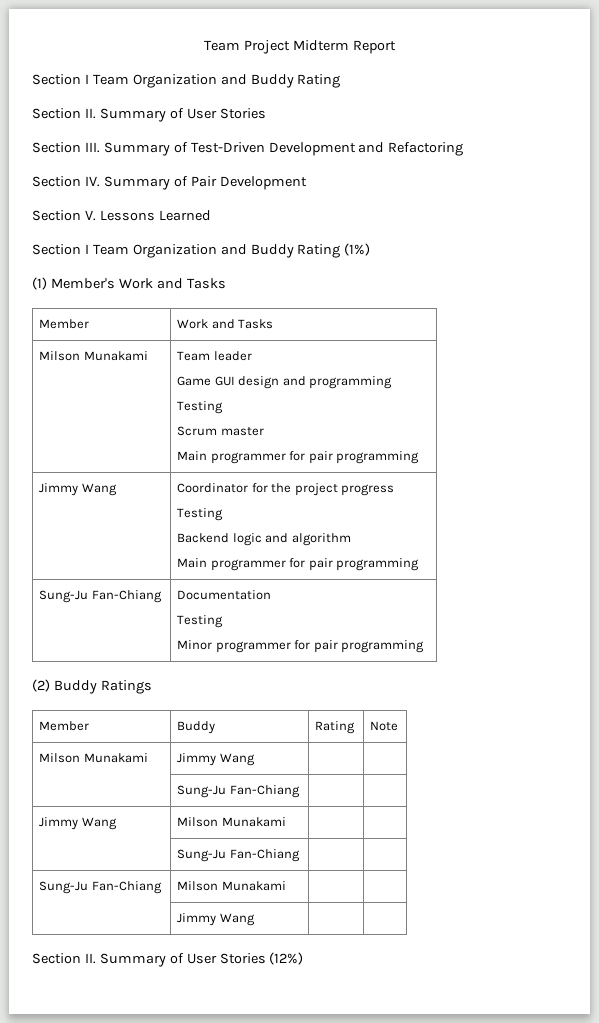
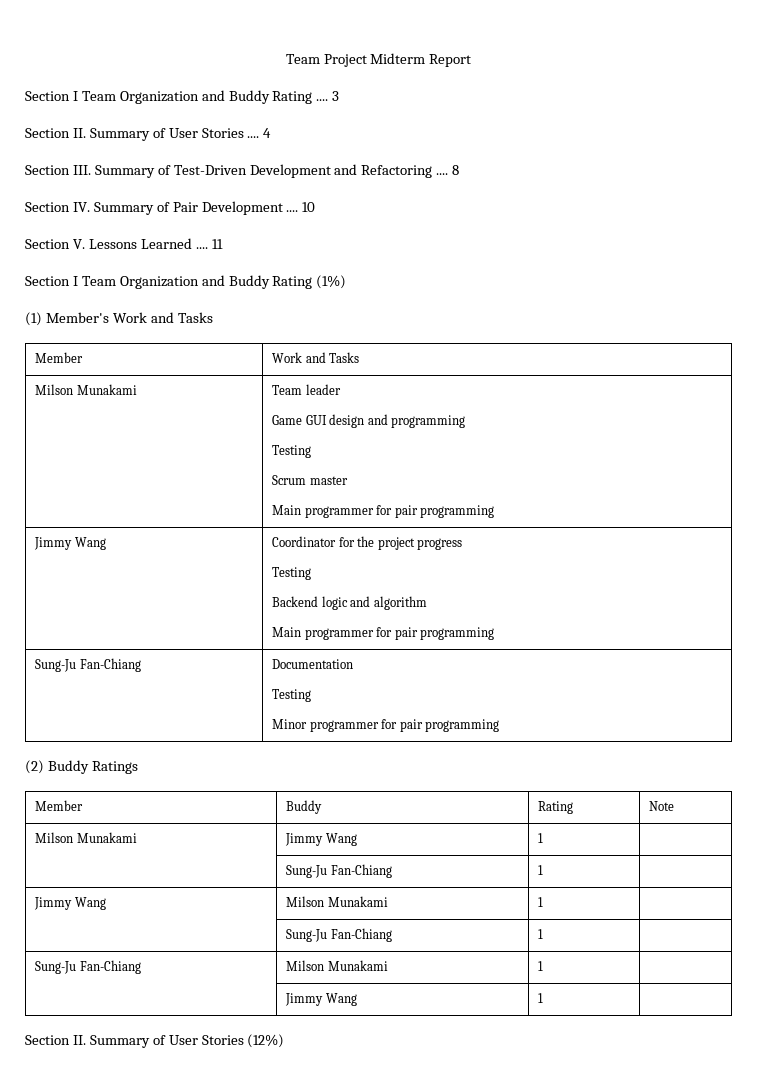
[32,108,266,122] // Section II. Summary of User Stories -> [316,91,340,101] [25,128,272,141] .... 3 // Section II. Summary of User Stories .... 4
(464, 149) none -> [436,165,460,175] .... 8
(307, 183) none -> [286,202,316,212] .... 10
(211, 215) none -> [195,239,223,249] .... 11
[177,785,300,798] | // | Sung-Ju Fan-Chiang | -> [538,833,544,843] [286,864,392,878] [538,865,544,875] 1 | // | Sung-Ju Fan-Chiang | 1
[177,849,300,862] | // | Sung-Ju Fan-Chiang | -> [538,897,544,907] [286,928,392,942] [538,929,544,939] 1 | // | Sung-Ju Fan-Chiang | 1
[177,913,255,926] | // | Jimmy Wang | -> [538,961,544,971] [285,993,357,1006] [538,993,544,1003] 1 | // | Jimmy Wang | 1

